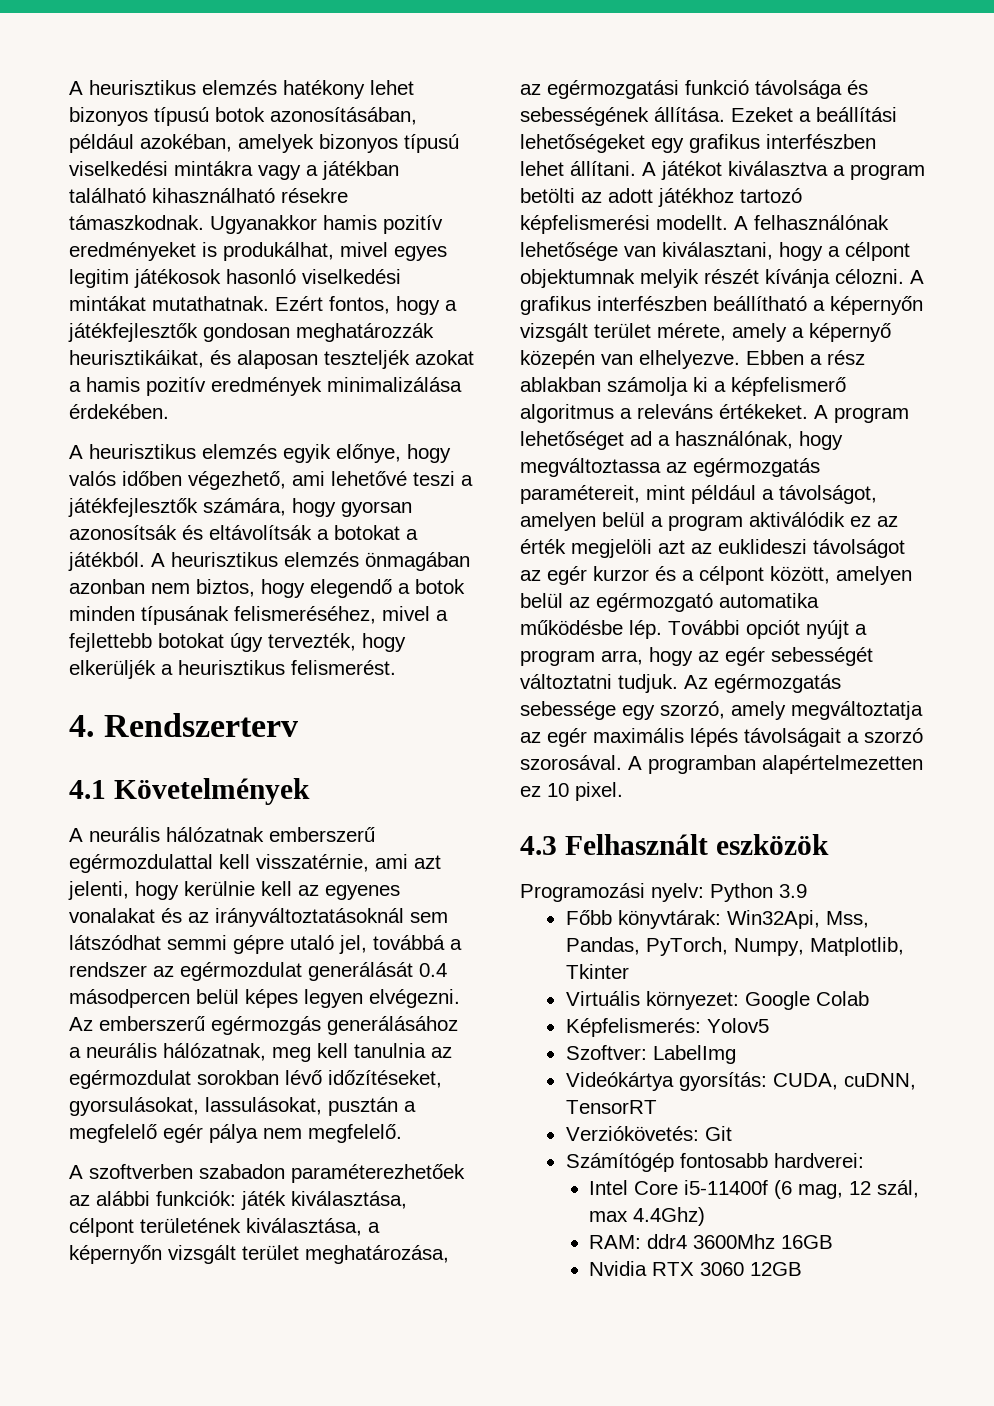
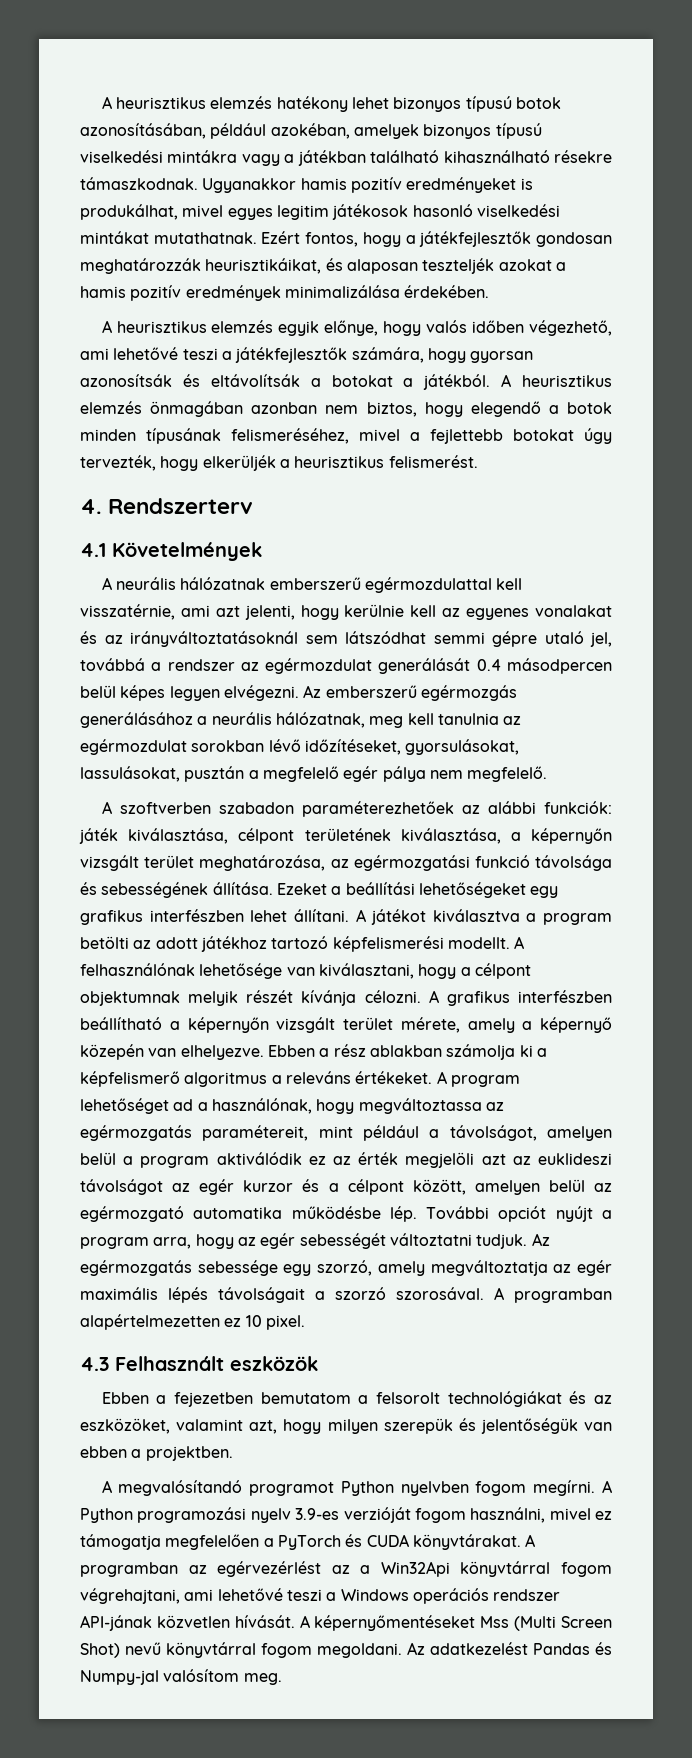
[520,883,807,902] [565,910,869,929] [565,937,904,956] [565,964,629,979] [565,991,869,1010] [565,1018,769,1037] [565,1045,736,1064] [565,1072,916,1091] [565,1100,657,1114] [565,1126,732,1141] [565,1153,864,1172] [589,1180,920,1199] [589,1207,706,1226] [589,1234,834,1249] [589,1261,803,1276] Programozási nyelv: Python 3.9 // Főbb könyvtárak: Win32Api, Mss, Pandas, PyTorch, Numpy, Matplotlib, Tkinter // Virtuális környezet: Google Colab // Képfelismerés: Yolov5 // Szoftver: LabelImg // Videókártya gyorsítás: CUDA, cuDNN, TensorRT // Verziókövetés: Git // Számítógép fontosabb hardverei: // Intel Core i5-11400f (6 mag, 12 szál, max 4.4Ghz) // RAM: ddr4 3600Mhz 16GB // Nvidia RTX 3060 12GB -> [101,1391,612,1407] [80,1418,612,1434] [80,1446,233,1461] [101,1480,612,1496] [80,1507,612,1523] [80,1534,536,1550] [80,1561,612,1577] [80,1588,561,1604] [80,1615,612,1631] [80,1642,612,1658] [80,1669,282,1685] Ebben a fejezetben bemutatom a felsorolt technológiákat és az eszközöket, valamint azt, hogy milyen szerepük és jelentőségük van ebben a projektben. // A megvalósítandó programot Python nyelvben fogom megírni. A Python programozási nyelv 3.9-es verzióját fogom használni, mivel ez támogatja megfelelően a PyTorch és CUDA könyvtárakat. A programban az egérvezérlést az a Win32Api könyvtárral fogom végrehajtani, ami lehetővé teszi a Windows operációs rendszer API-jának közvetlen hívását. A képernyőmentéseket Mss (Multi Screen Shot) nevű könyvtárral fogom megoldani. Az adatkezelést Pandas és Numpy-jal valósítom meg.

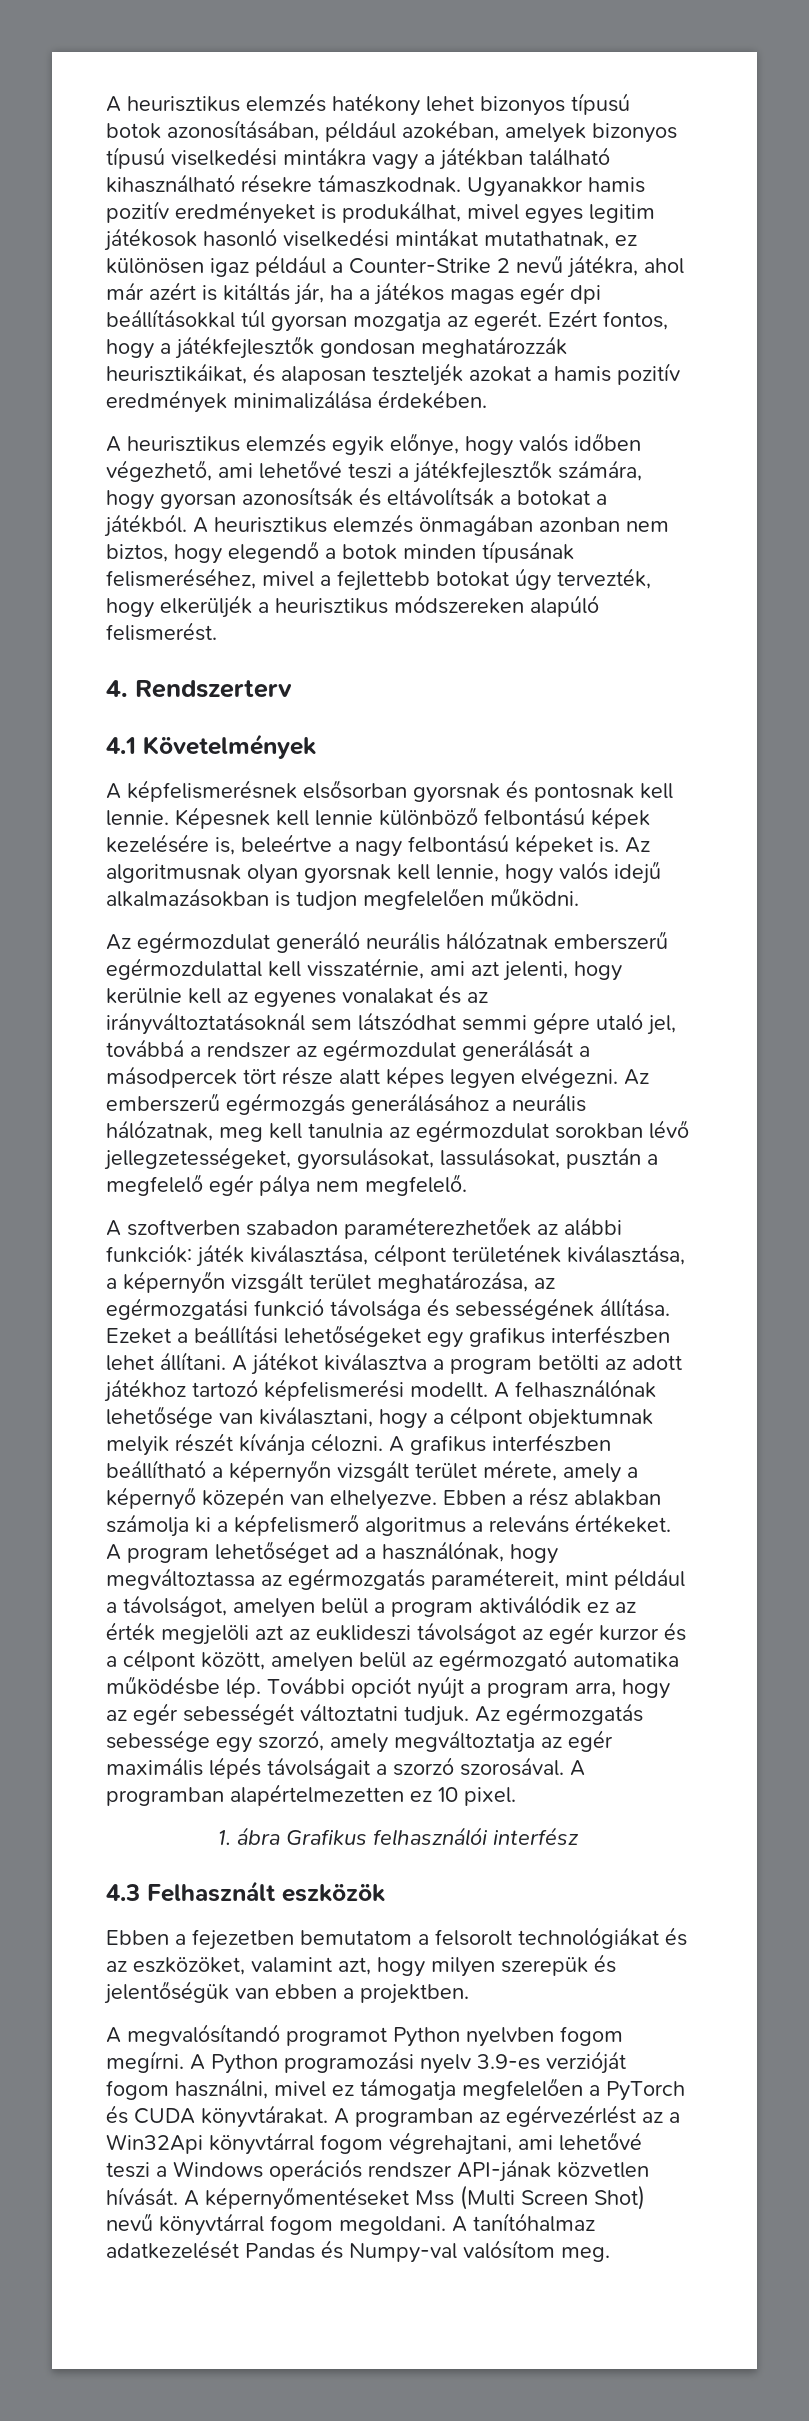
[153,232,257,244] mutathatnak. -> [484,231,637,249] [106,255,684,278] [106,282,601,305] [106,309,542,332] mutathatnak, ez különösen igaz például a Counter-Strike 2 nevű játékra, ahol már azért is kitáltás jár, ha a játékos magas egér dpi beállításokkal túl gyorsan mozgatja az egerét.
(385, 462) none -> [394,595,599,617] módszereken alapúló
(112, 583) none -> [127,780,673,803] [106,807,650,829] [106,834,650,857] [106,861,661,884] [106,888,579,911] [106,931,360,953] képfelismerésnek elsősorban gyorsnak és pontosnak kell lennie. Képesnek kell lennie különböző felbontású képek kezelésére is, beleértve a nagy felbontású képeket is. Az algoritmusnak olyan gyorsnak kell lennie, hogy valós idejű alkalmazásokban is tudjon megfelelően működni. // Az egérmozdulat generáló
[476,658,612,674] [80,685,116,698] 0.4 másodpercen belül -> [579,1046,590,1057] [106,1066,380,1088] a másodpercek tört része alatt
[304,739,401,755] időzítéseket, -> [104,1147,291,1170] jellegzetességeket,
(305, 1322) none -> [218,1827,579,1846] // 1. ábra Grafikus felhasználói interfész
[407,1642,528,1655] Az adatkezelést -> [452,2213,595,2232] [106,2240,239,2259] A tanítóhalmaz adatkezelését
[80,1670,159,1685] Numpy-jal -> [349,2243,457,2263] Numpy-val

